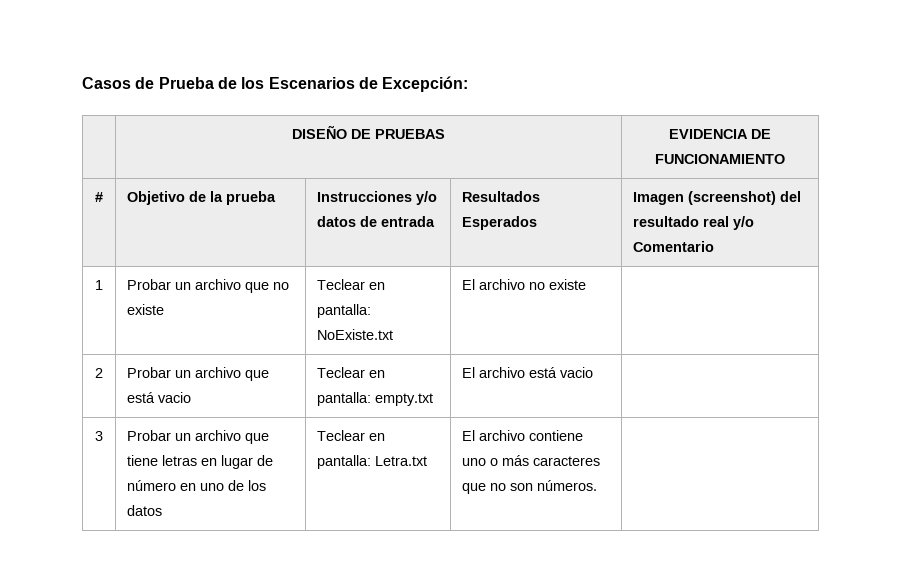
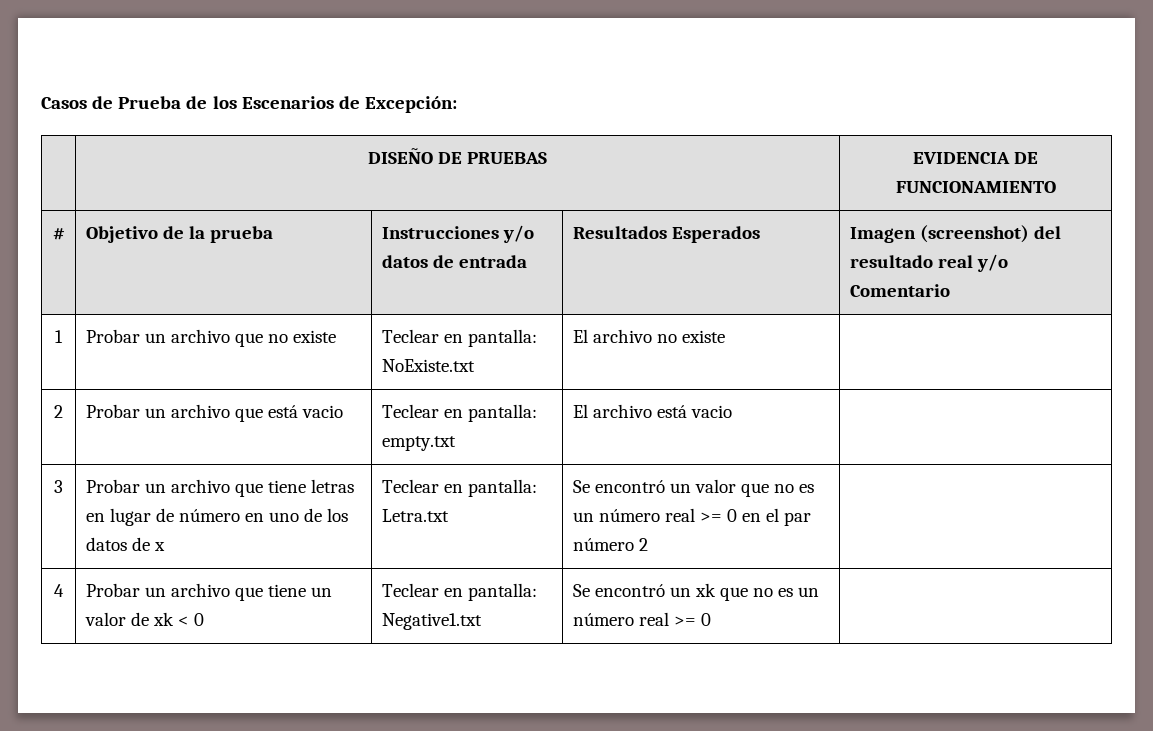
(163, 510) none -> [131,537,165,551] de x
[462,430,584,441] [462,455,601,466] [462,480,598,494] El archivo contiene uno o más caracteres que no son números. -> [572,479,815,497] [572,508,812,526] [572,538,648,551] [54,584,64,597] [85,583,333,601] [84,612,205,626] [381,583,537,601] [381,613,482,630] [572,583,820,601] [572,612,711,626] Se encontró un valor que no es un número real >= 0 en el par número 2 | // 4 | Probar un archivo que tiene un valor de xk < 0 | Teclear en pantalla: Negative1.txt | Se encontró un xk que no es un número real >= 0

